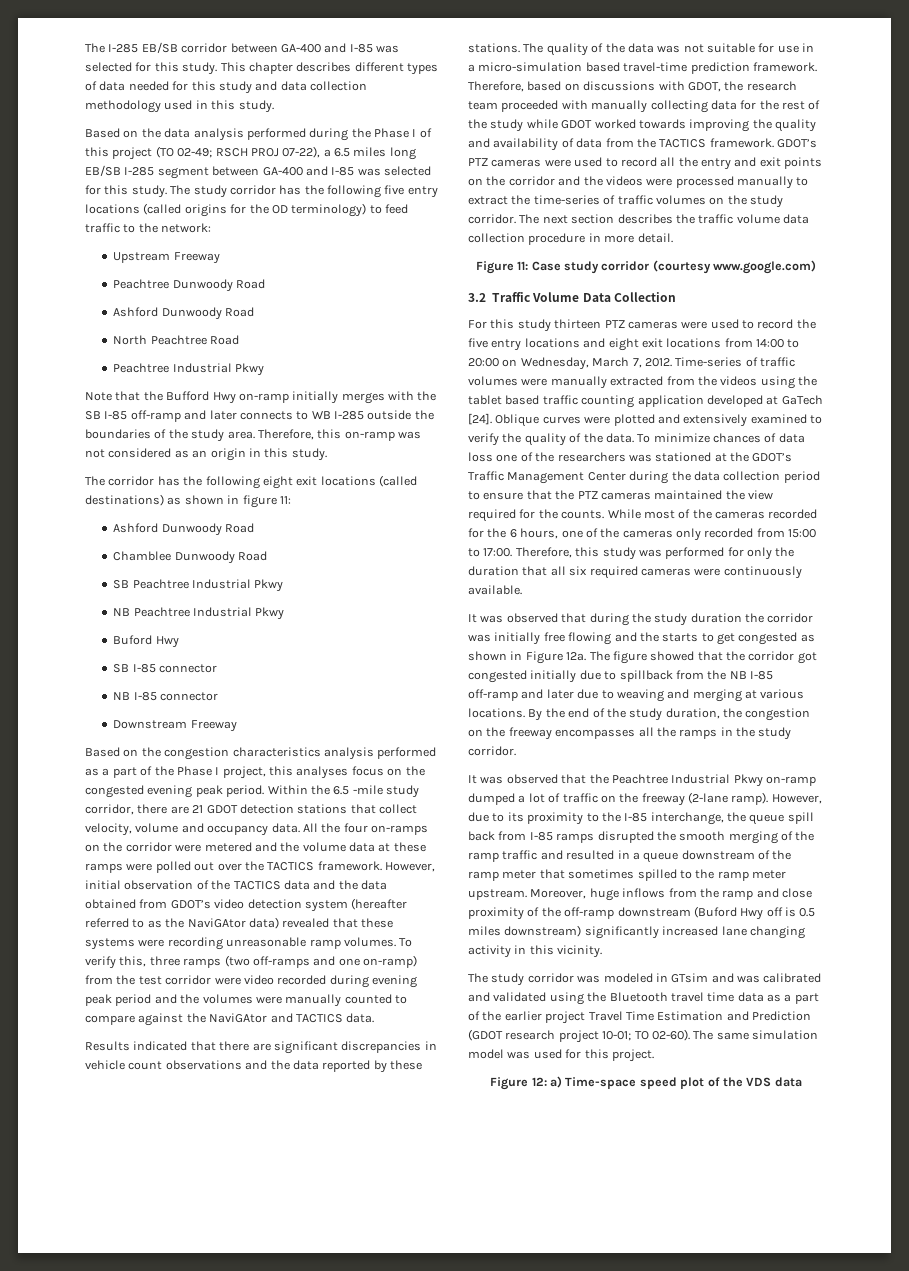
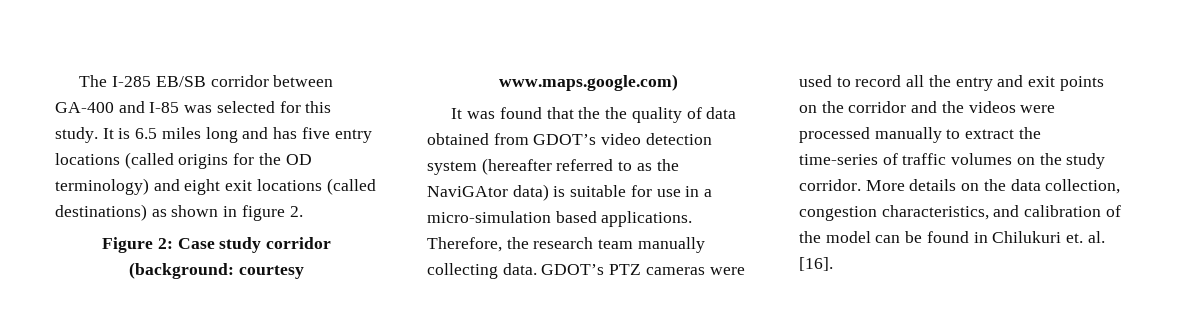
[220,62,438,75] [85,81,367,94] [85,100,274,113] [85,128,432,141] [85,146,416,160] [85,165,431,179] [85,185,381,198] This chapter describes different types of data needed for this study and data collection methodology used in this study. // Based on the data analysis performed during the Phase I of this project (TO 02-49; RSCH PROJ 07-22), a 6.5 miles long EB/SB I-285 segment between GA-400 and I-85 was selected for this study. The study corridor has the following -> [102,127,298,143] It is 6.5 miles long and has
[369,204,408,214] [85,223,212,233] [113,252,220,264] [113,279,266,292] [113,307,255,320] [113,335,240,345] [113,363,265,376] [85,391,437,404] [85,410,434,422] [85,429,421,442] [85,448,327,461] [85,476,260,489] to feed traffic to the network: // Upstream Freeway // Peachtree Dunwoody Road // Ashford Dunwoody Road // North Peachtree Road // Peachtree Industrial Pkwy // Note that the Bufford Hwy on-ramp initially merges with the SB I-85 off-ramp and later connects to WB I-285 outside the boundaries of the study area. Therefore, this on-ramp was not considered as an origin in this study. // The corridor has the following -> [153,179,180,191] and
[279,496,291,504] [113,523,255,536] [113,551,268,564] [113,579,284,592] [113,607,285,620] [113,635,179,648] [113,664,218,673] [113,692,219,701] [113,720,237,732] [85,747,437,760] [85,766,425,779] [85,785,419,798] [85,804,417,815] [85,823,428,836] [85,842,426,852] [85,861,435,873] [85,880,358,890] 11: // Ashford Dunwoody Road // Chamblee Dunwoody Road // SB Peachtree Industrial Pkwy // NB Peachtree Industrial Pkwy // Buford Hwy // SB I-85 connector // NB I-85 connector // Downstream Freeway // Based on the congestion characteristics analysis performed as a part of the Phase I project, this analyses focus on the congested evening peak period. Within the 6.5 -mile study corridor, there are 21 GDOT detection stations that collect velocity, volume and occupancy data. All the four on-ramps on the corridor were metered and the volume data at these ramps were polled out over the TACTICS framework. However, initial observation of the TACTICS data and the -> [289,206,303,217] [102,237,331,253] [129,262,304,279] [499,74,678,91] [451,107,702,123] 2. // Figure 2: Case study corridor (background: courtesy www.maps.google.com) // It was found that the the quality of
[282,918,393,928] [85,937,413,950] [85,955,417,969] [85,975,417,988] [85,994,407,1007] [85,1013,375,1026] [85,1041,437,1054] [85,1060,422,1073] [468,43,704,56] revealed that these systems were recording unreasonable ramp volumes. To verify this, three ramps (two off-ramps and one on-ramp) from the test corridor were video recorded during evening peak period and the volumes were manually counted to compare against the NaviGAtor and TACTICS data. // Results indicated that there are significant discrepancies in vehicle count observations and the data reported by these stations. The quality of the data was not -> [553,186,566,197] is
[623,62,817,74] [468,81,797,92] [468,100,821,113] [468,119,816,132] [468,138,774,151] travel-time prediction framework. Therefore, based on discussions with GDOT, the research team proceeded with manually collecting data for the rest of the study while GDOT worked towards improving the quality and availability of data from the TACTICS framework. -> [601,211,693,227] [427,237,705,253] [427,263,537,279] applications. Therefore, the research team manually collecting data.
[519,214,809,224] [468,233,673,245] [475,260,817,274] [468,292,676,302] [468,319,816,332] [468,338,800,351] [468,357,795,370] [468,376,817,389] [468,395,823,408] [468,413,822,427] [468,433,805,446] [468,452,793,462] [468,471,820,484] [468,490,773,500] [468,509,818,522] [468,528,817,541] [468,547,795,560] [468,566,802,579] [468,585,522,595] [468,613,814,626] [468,632,815,645] [468,651,817,664] [468,670,773,683] [468,689,805,702] [468,708,811,721] [468,727,792,740] [468,746,516,756] [468,774,816,787] [468,792,822,806] [468,812,814,825] [468,831,815,844] [468,850,792,863] [468,869,786,881] [468,888,812,901] [468,906,816,920] [468,925,805,939] [468,945,603,958] [468,973,822,986] [468,992,819,1005] [468,1011,811,1024] [468,1029,818,1043] [468,1049,654,1062] [490,1076,802,1090] The next section describes the traffic volume data collection procedure in more detail. // Figure 11: Case study corridor (courtesy www.google.com) // 3.2 Traffic Volume Data Collection // For this study thirteen PTZ cameras were used to record the five entry locations and eight exit locations from 14:00 to 20:00 on Wednesday, March 7, 2012. Time-series of traffic volumes were manually extracted from the videos using the tablet based traffic counting application developed at GaTech [24]. Oblique curves were plotted and extensively examined to verify the quality of the data. To minimize chances of data loss one of the researchers was stationed at the GDOT’s Traffic Management Center during the data collection period to ensure that the PTZ cameras maintained the view required for the counts. While most of the cameras recorded for the 6 hours, one of the cameras only recorded from 15:00 to 17:00. Therefore, this study was performed for only the duration that all six required cameras were continuously available. // It was observed that during the study duration the corridor was initially free flowing and the starts to get congested as shown in Figure 12a. The figure showed that the corridor got congested initially due to spillback from the NB I-85 off-ramp and later due to weaving and merging at various locations. By the end of the study duration, the congestion on the freeway encompasses all the ramps in the study corridor. // It was observed that the Peachtree Industrial Pkwy on-ramp dumped a lot of traffic on the freeway (2-lane ramp). However, due to its proximity to the I-85 interchange, the queue spill back from I-85 ramps disrupted the smooth merging of the ramp traffic and resulted in a queue downstream of the ramp meter that sometimes spilled to the ramp meter upstream. Moreover, huge inflows from the ramp and close proximity of the off-ramp downstream (Buford Hwy off is 0.5 miles downstream) significantly increased lane changing activity in this vicinity. // The study corridor was modeled in GTsim and was calibrated and validated using the Bluetooth travel time data as a part of the earlier project Travel Time Estimation and Prediction (GDOT research project 10-01; TO 02-60). The same simulation model was used for this project. // Figure 12: a) Time-space speed plot of the VDS data -> [865,179,1121,194] [799,205,1121,221] [799,231,1105,243] [799,257,833,271] More details on the data collection, congestion characteristics, and calibration of the model can be found in Chilukuri et. al. [16].

